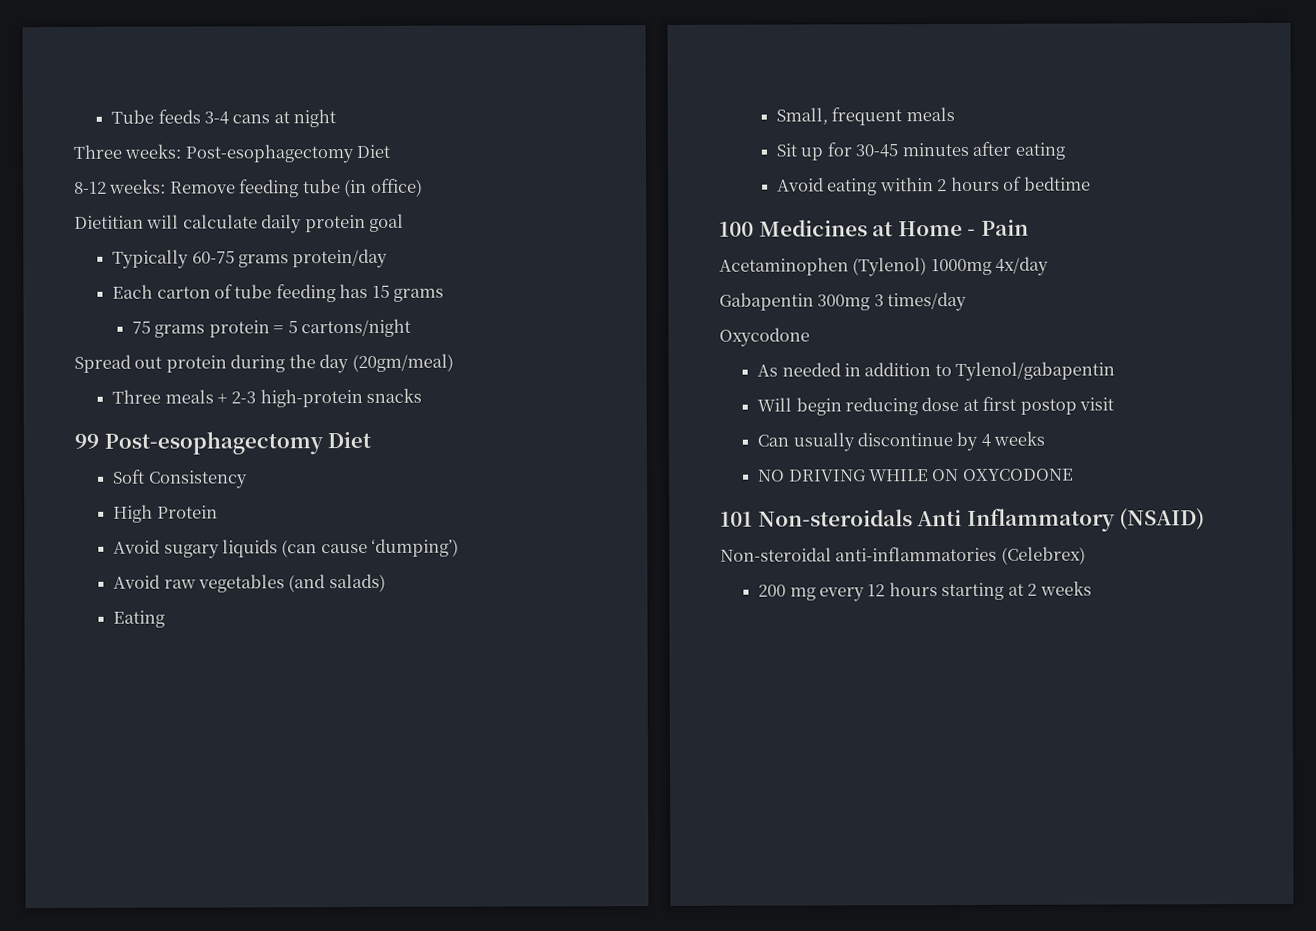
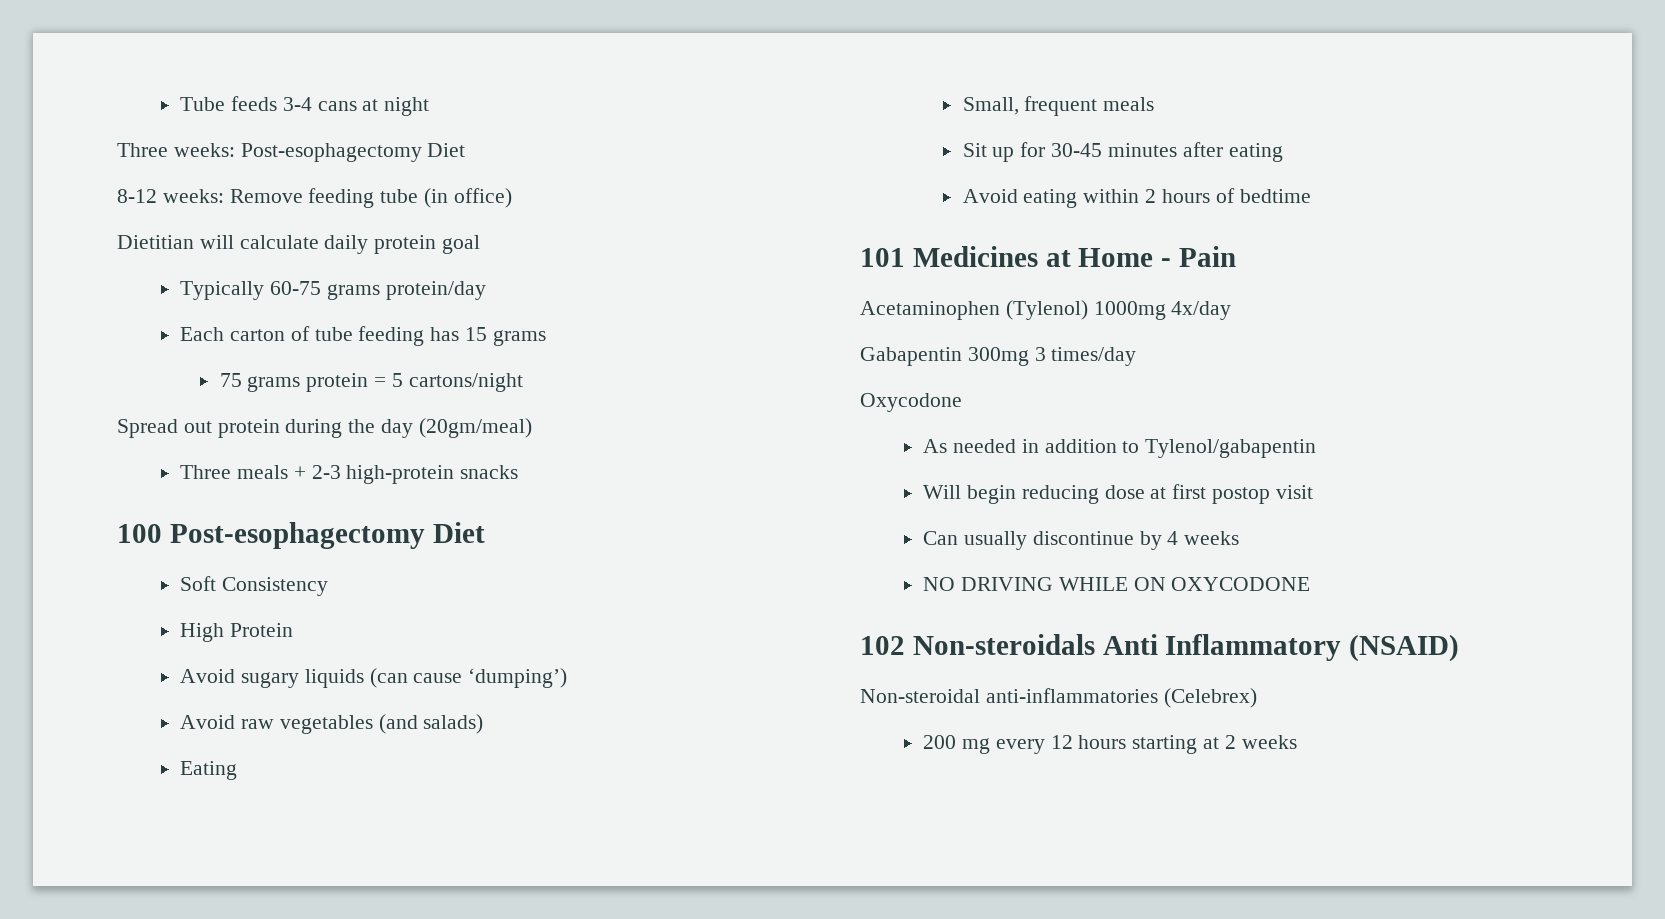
[74,433,99,449] 99 -> [117,524,162,543] 100
[719,221,754,237] 100 -> [860,248,905,267] 101
[720,511,753,527] 101 -> [860,636,905,655] 102

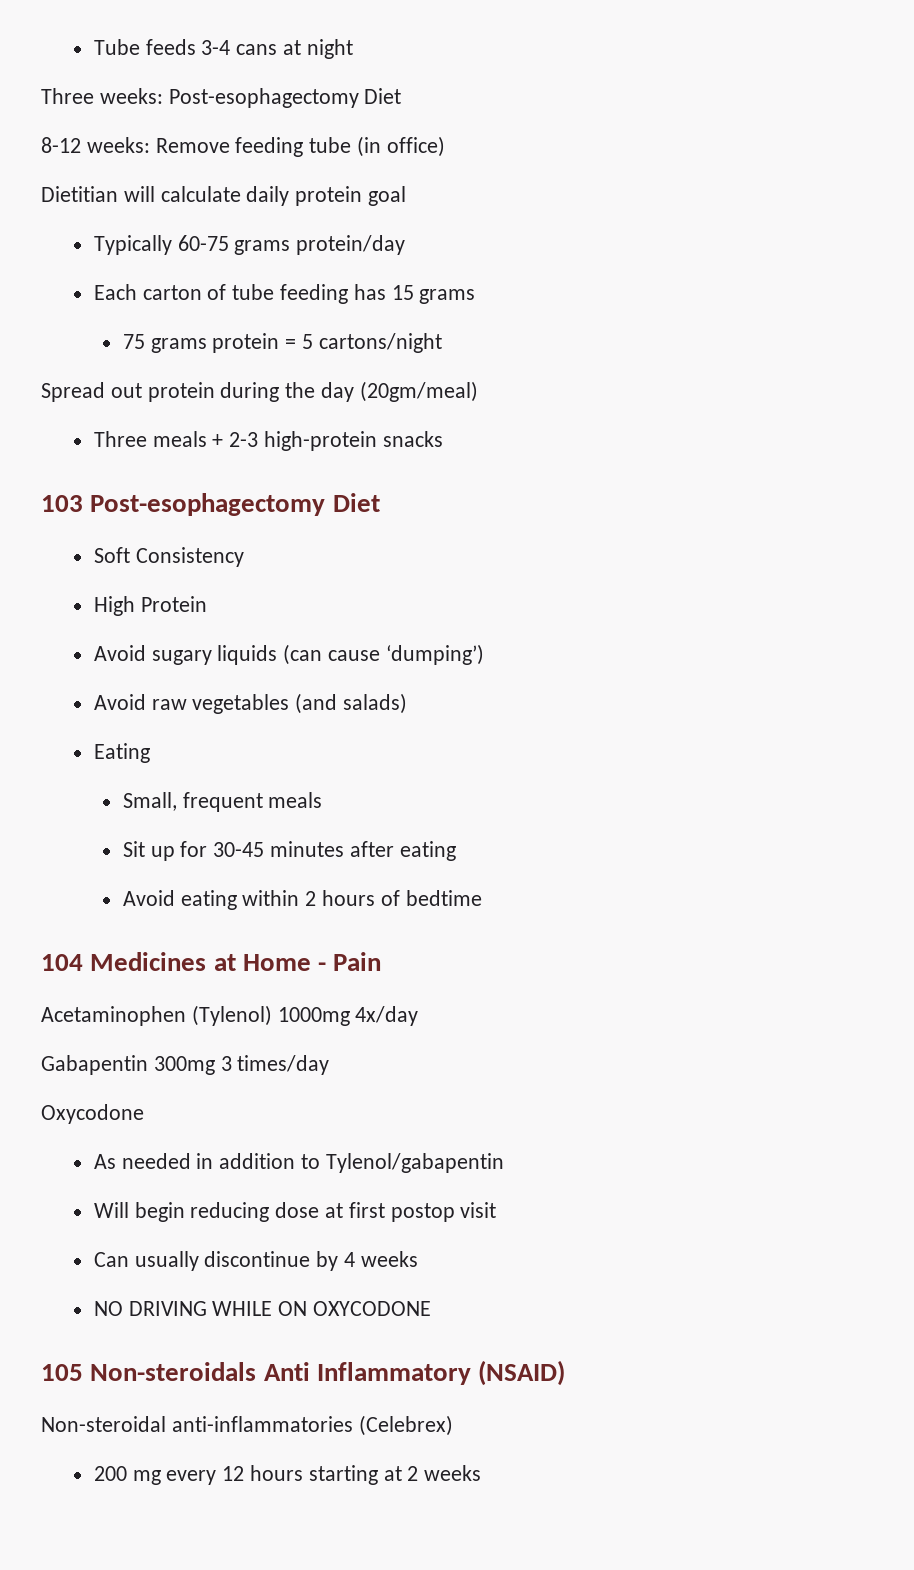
[117,524,162,543] 100 -> [41,495,83,512] 103
[860,248,905,267] 101 -> [41,954,83,971] 104
[860,636,905,655] 102 -> [41,1364,83,1381] 105

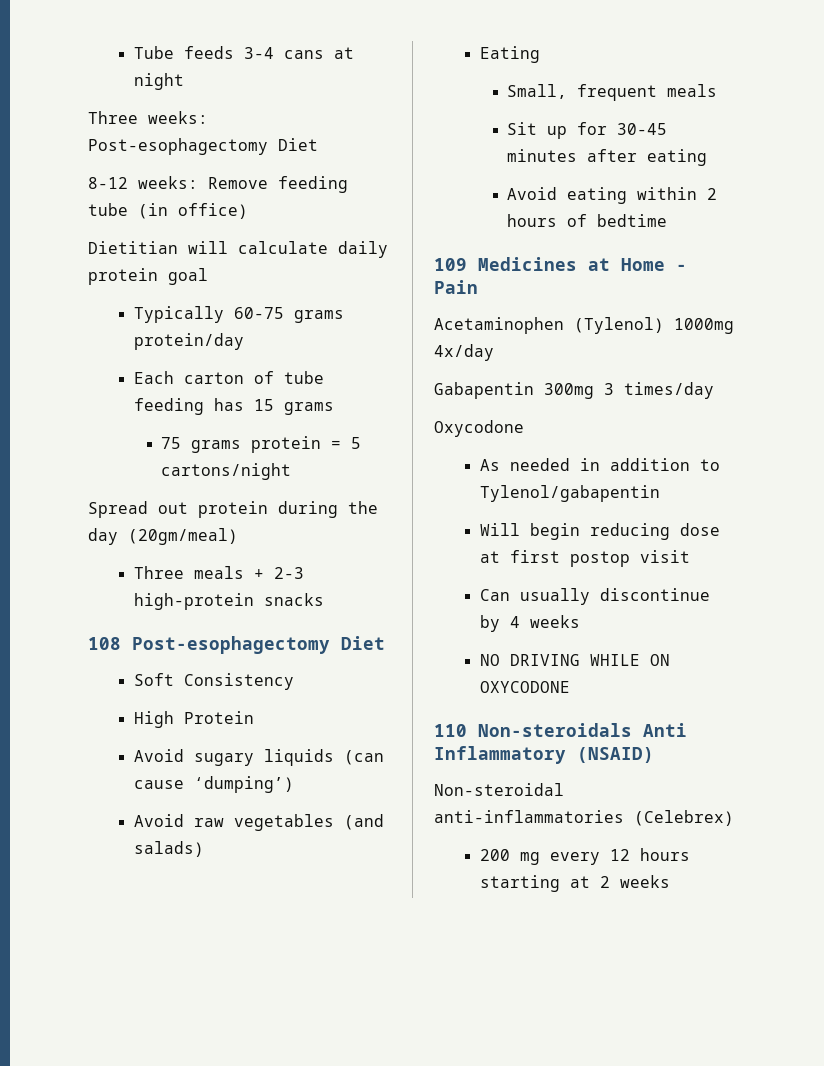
[41,495,83,512] 103 -> [88,637,121,650] 108
[41,954,83,971] 104 -> [434,258,467,271] 109
[41,1364,83,1381] 105 -> [434,724,467,737] 110

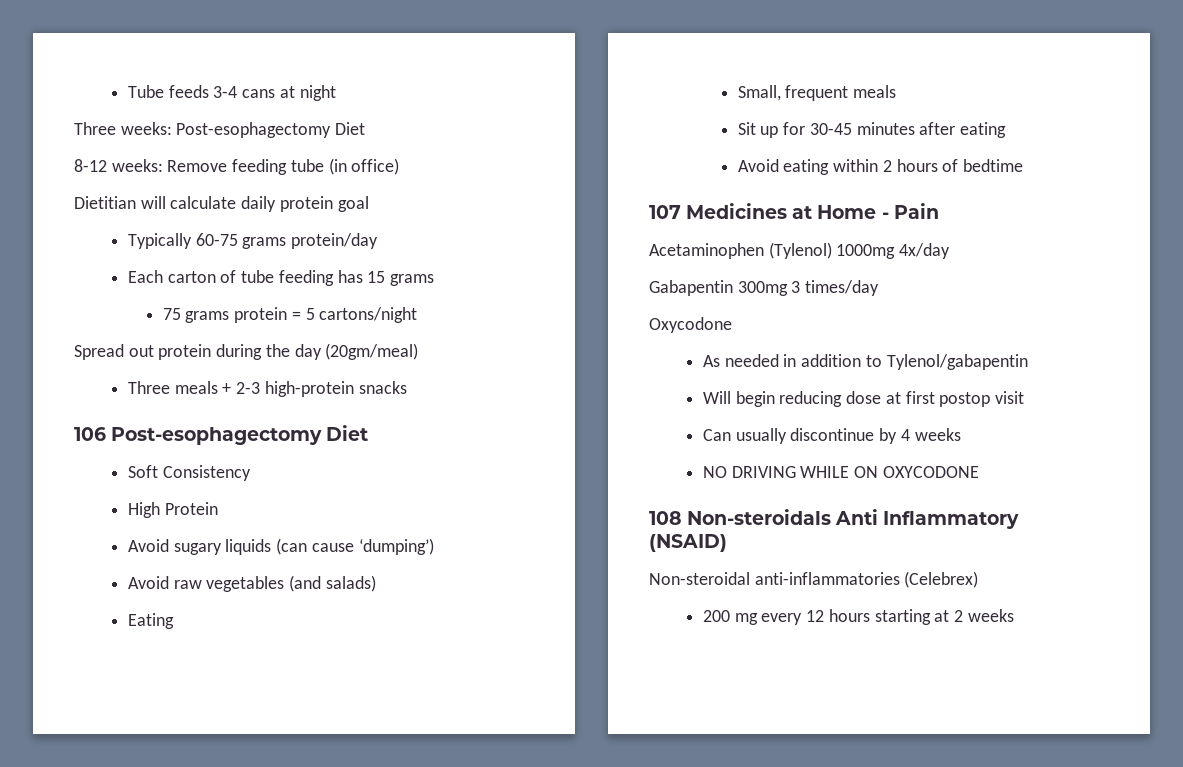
[88,637,121,650] 108 -> [74,427,106,441] 106
[434,258,467,271] 109 -> [649,205,681,219] 107
[434,724,467,737] 110 -> [649,511,682,525] 108

